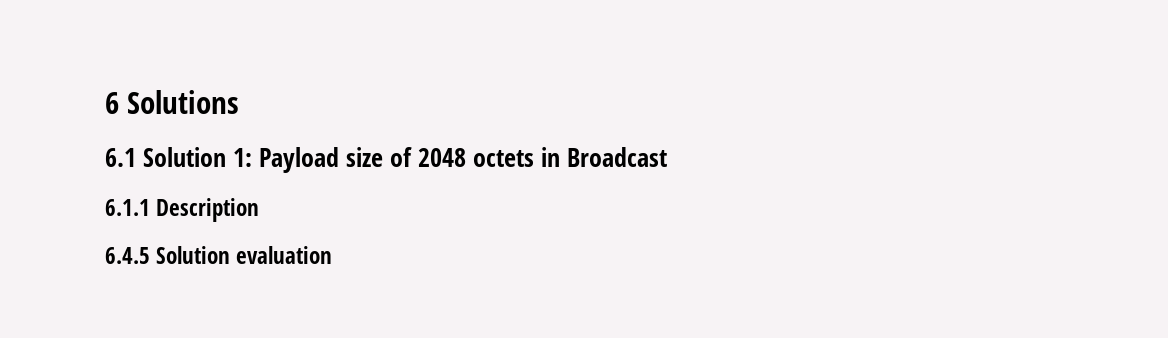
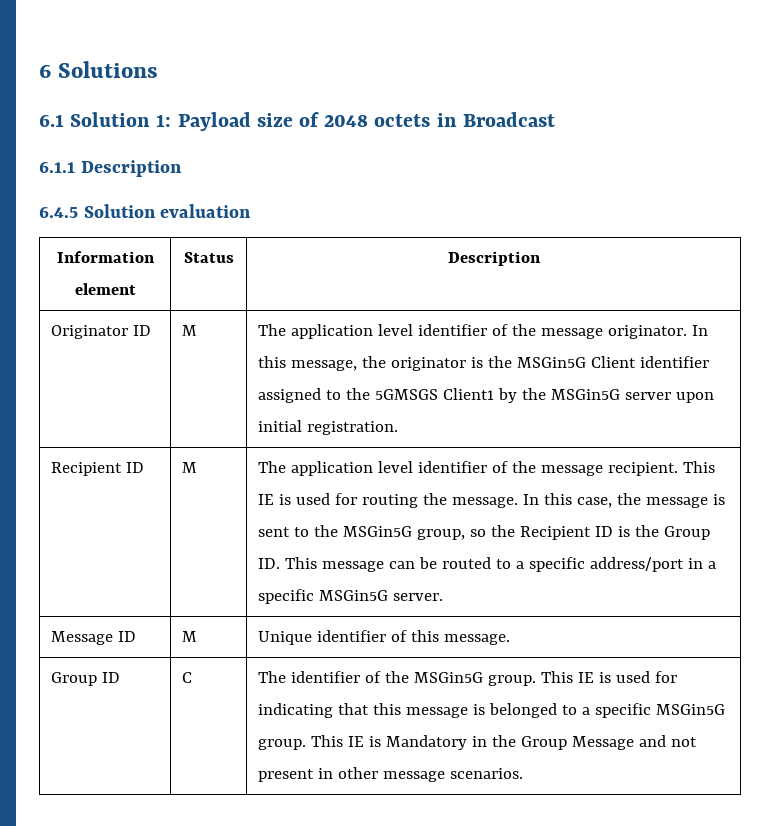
(333, 255) none -> [56,251,155,263] [74,283,136,295] [183,252,234,263] [447,251,541,266] [51,325,152,339] [182,325,198,336] [258,324,709,339] [258,356,710,371] [258,388,715,403] [258,420,399,435] [51,462,145,476] [182,462,198,473] [258,461,716,476] [258,493,726,508] [258,525,711,540] [258,557,717,572] [258,589,444,604] [51,631,137,645] [182,631,198,642] [258,630,511,645] [51,672,121,686] [182,672,193,683] [258,671,678,686] [258,703,726,718] [258,735,698,750] [258,767,524,782] // Information element | Status | Description // Originator ID | M | The application level identifier of the message originator. In this message, the originator is the MSGin5G Client identifier assigned to the 5GMSGS Client1 by the MSGin5G server upon initial registration. // Recipient ID | M | The application level identifier of the message recipient. This IE is used for routing the message. In this case, the message is sent to the MSGin5G group, so the Recipient ID is the Group ID. This message can be routed to a specific address/port in a specific MSGin5G server. // Message ID | M | Unique identifier of this message. // Group ID | C | The identifier of the MSGin5G group. This IE is used for indicating that this message is belonged to a specific MSGin5G group. This IE is Mandatory in the Group Message and not present in other message scenarios.

